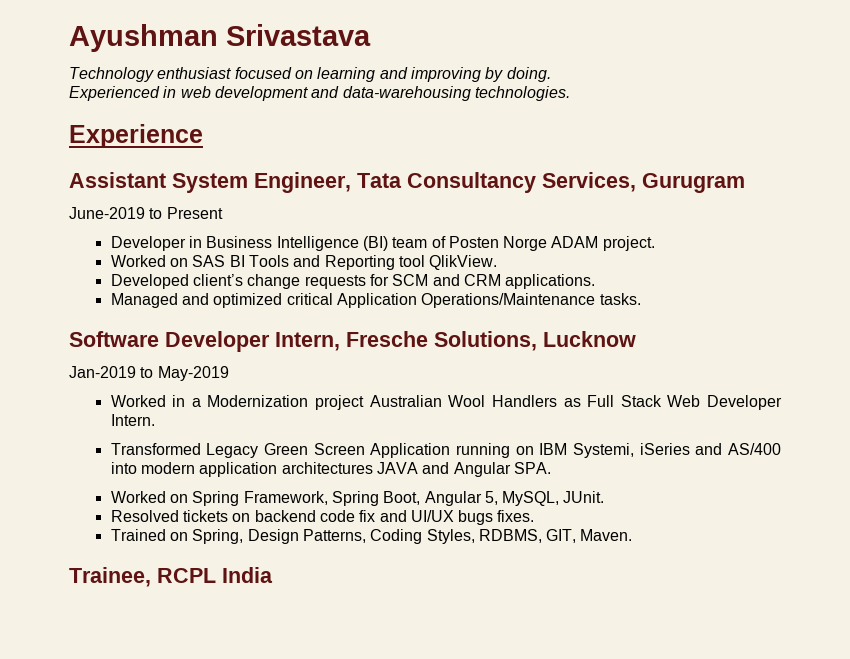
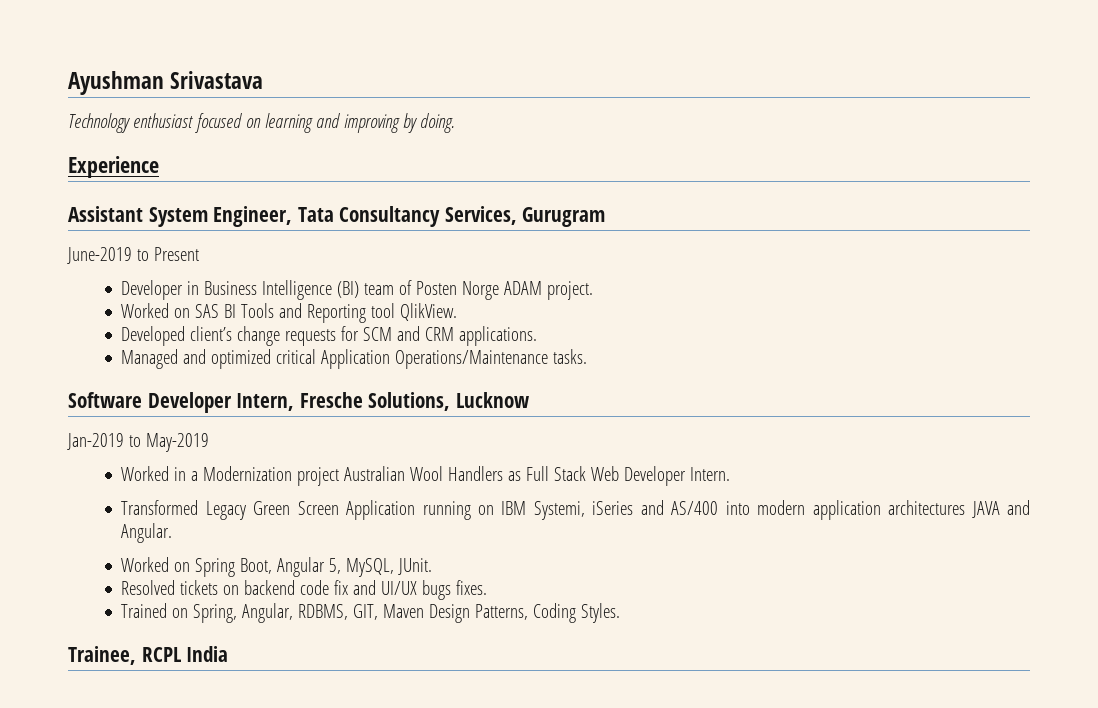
[69,86,570,101] // Experienced in web development and data-warehousing technologies. -> (455, 123) none
[453,462,551,477] Angular SPA. -> [121,523,173,543] Angular.
[243,491,379,506] Framework, Spring -> (236, 567) none
[247,529,633,544] Design Patterns, Coding Styles, RDBMS, GIT, Maven. -> [242,603,621,623] Angular, RDBMS, GIT, Maven Design Patterns, Coding Styles.

